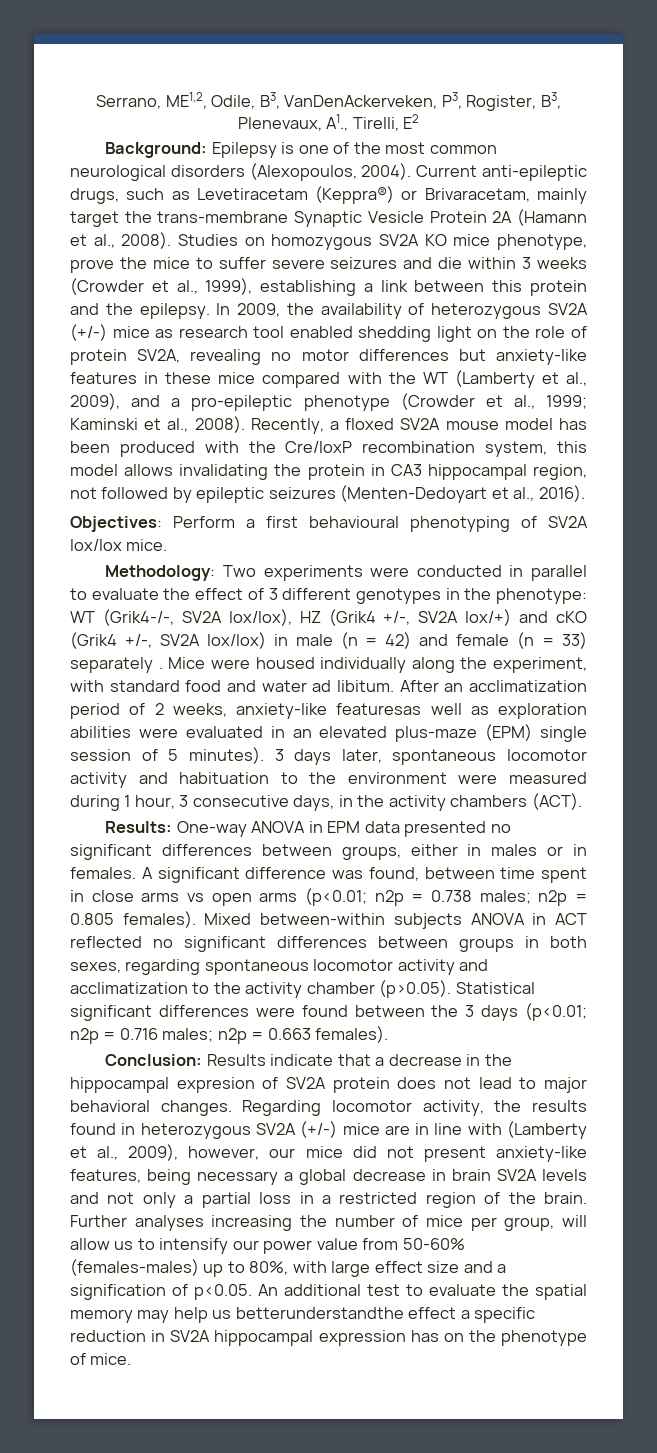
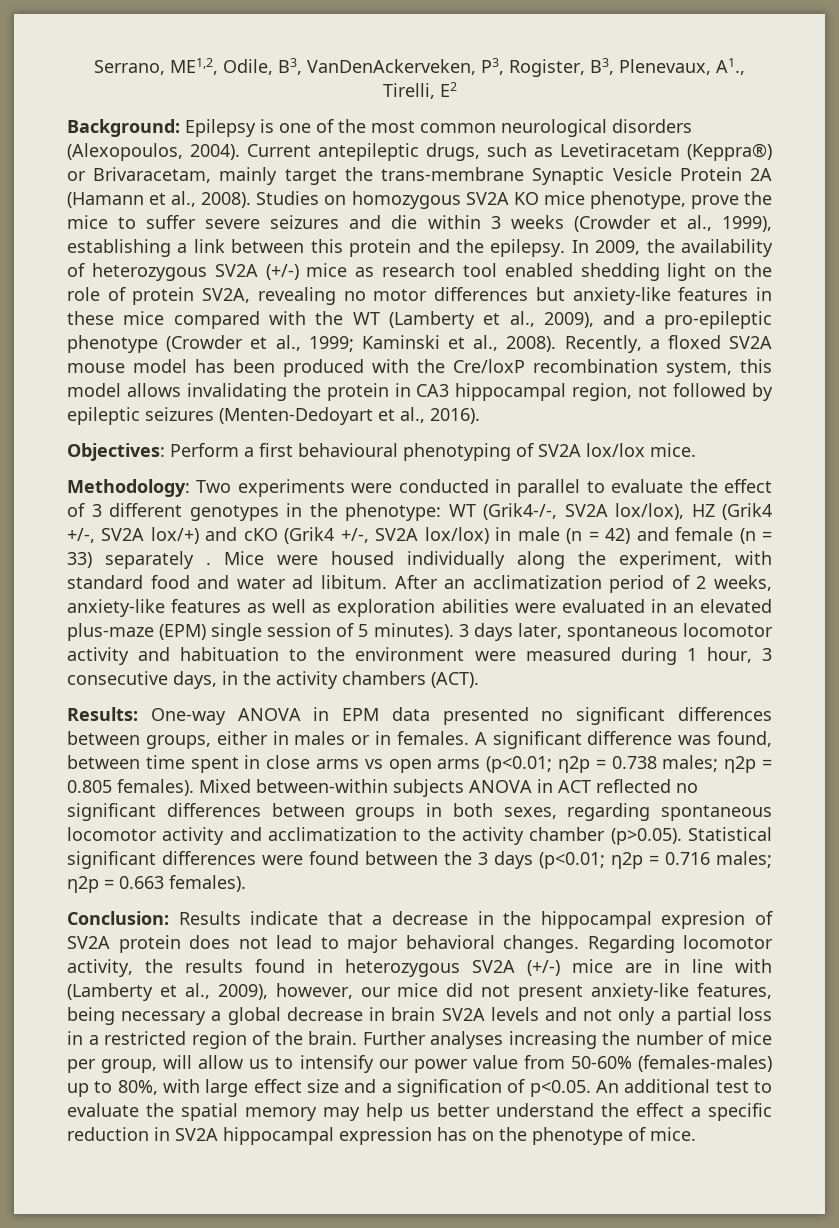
[482,165,587,181] anti-epileptic -> [318,143,419,161] antepileptic
[336,703,422,715] featuresas -> [171,599,267,613] features as
[235,1307,404,1319] betterunderstandthe -> [437,1103,629,1117] better understand the

